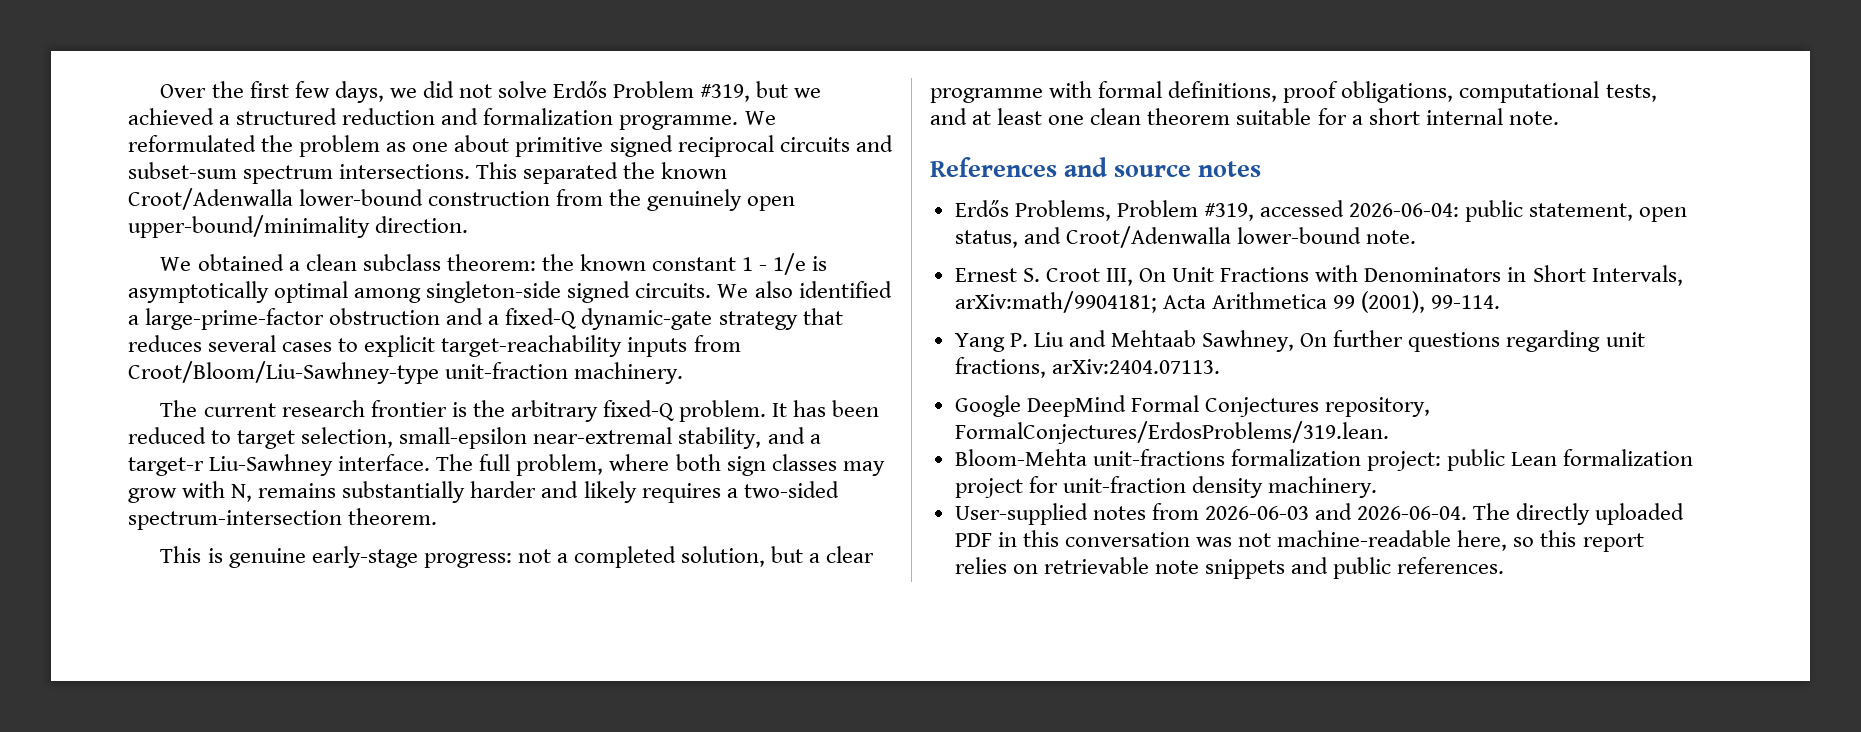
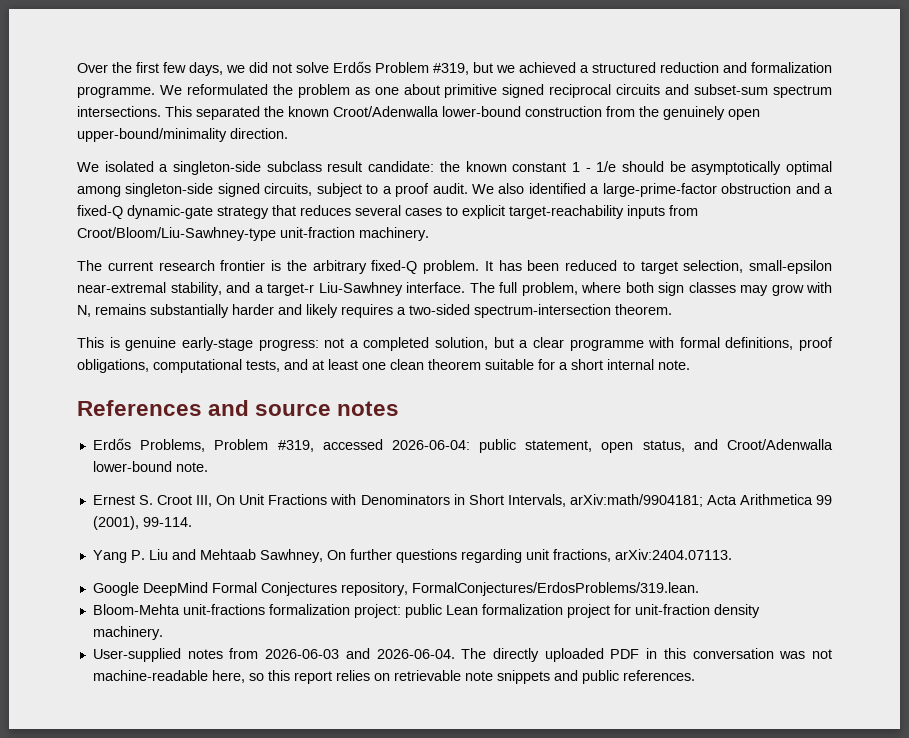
[197,254,536,271] obtained a clean subclass theorem: -> [104,161,435,175] isolated a singleton-side subclass result candidate:
[812,256,828,271] is -> [621,161,686,172] should be
[635,283,712,298] circuits. -> [264,183,468,197] circuits, subject to a proof audit.

